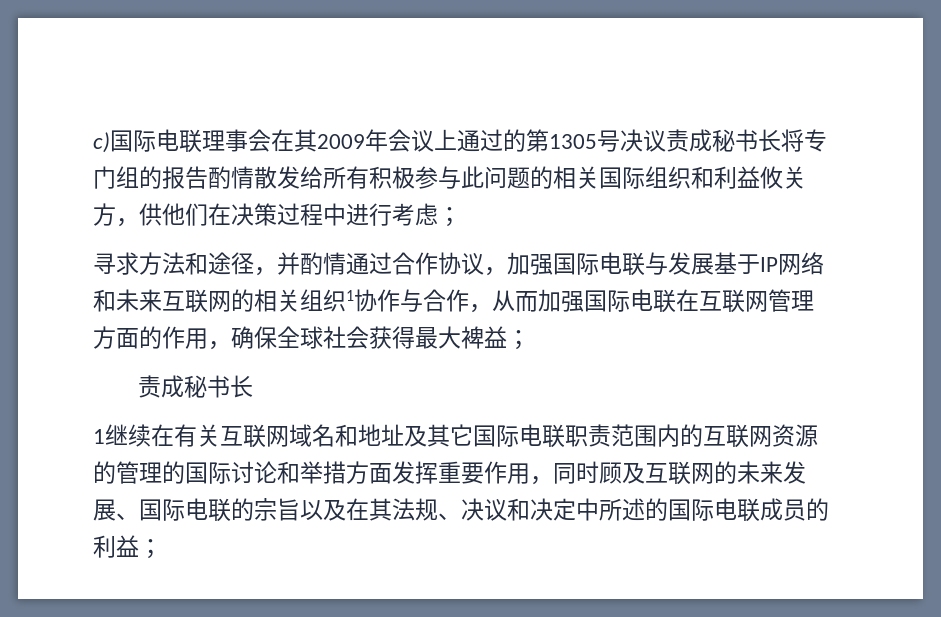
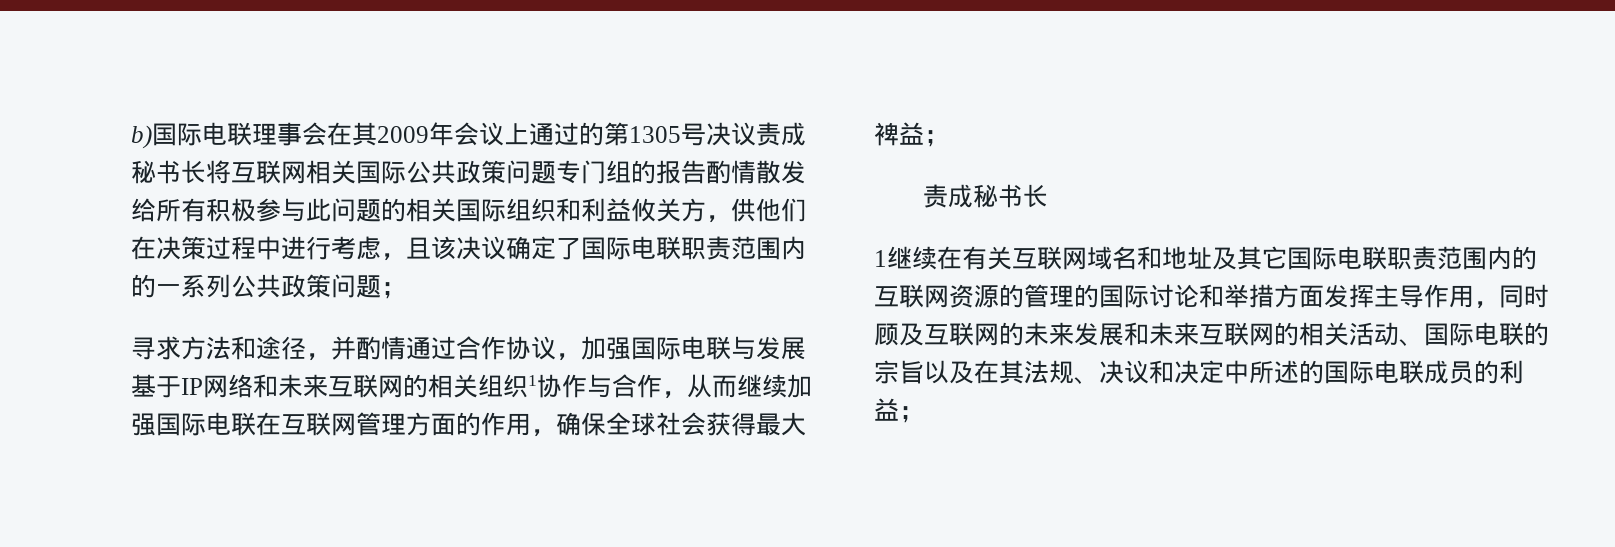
[93,132,110,153] c) -> [131,125,152,149] b)
(804, 140) none -> [231,160,556,184] 互联网相关国际公共政策问题
(438, 214) none -> [381,236,806,261] [131,274,381,298] ，且该决议确定了国际电联职责范围内的一系列公共政策问题
(538, 301) none -> [737,374,787,398] 继续
[438,461,484,484] 重要 -> [1374,284,1424,308] 主导
(116, 510) none -> [1124,322,1399,346] 和未来互联网的相关活动

